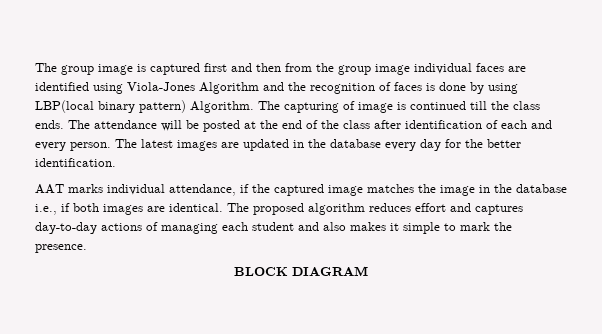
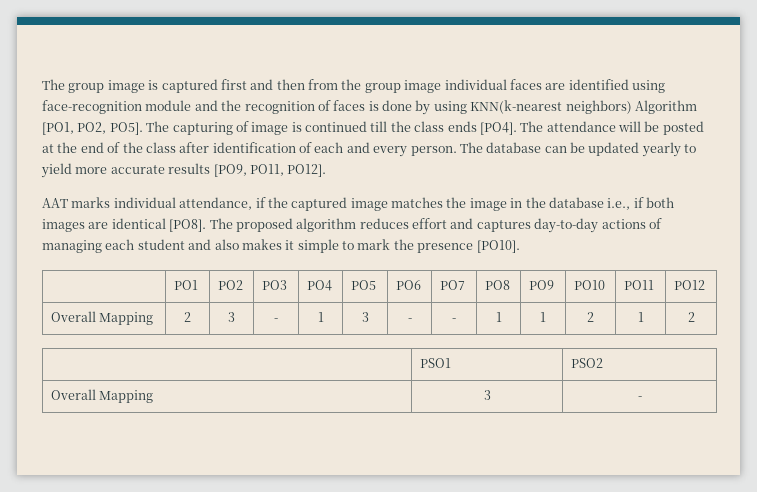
[127,82,259,94] Viola-Jones Algorithm -> [42,100,192,114] face-recognition module
[35,100,254,113] LBP(local binary pattern) Algorithm. -> [470,100,697,114] [42,122,143,135] KNN(k-nearest neighbors) Algorithm [PO1, PO2, PO5].
[35,120,64,129] ends. -> [447,121,517,135] ends [PO4].
[141,139,521,151] [35,158,116,167] latest images are updated in the database every day for the better identification. -> [486,142,697,157] [41,163,327,178] database can be updated yearly to yield more accurate results [PO9, PO11, PO12].
[169,203,223,212] identical. -> [111,218,207,232] identical [PO8].
[35,244,87,253] [234,266,368,276] presence. // BLOCK DIAGRAM -> [417,240,520,253] [173,280,198,290] [217,280,243,290] [261,280,287,290] [306,280,332,291] [350,280,376,290] [395,280,421,290] [439,280,465,290] [484,280,510,290] [528,280,554,290] [573,280,605,290] [623,280,654,290] [673,280,705,290] [50,311,154,325] [184,312,191,322] [228,312,235,322] [274,318,278,322] [317,312,324,322] [361,312,369,322] [407,318,412,322] [452,318,456,322] [495,312,502,322] [540,312,546,322] [587,312,594,322] [637,312,644,322] [687,312,695,322] [419,358,451,368] [570,358,603,368] [50,389,154,403] [483,390,491,400] [637,396,642,400] presence [PO10]. // | PO1 | PO2 | PO3 | PO4 | PO5 | PO6 | PO7 | PO8 | PO9 | PO10 | PO11 | PO12 // Overall Mapping | 2 | 3 | - | 1 | 3 | - | - | 1 | 1 | 2 | 1 | 2 // | PSO1 | PSO2 // Overall Mapping | 3 | -

